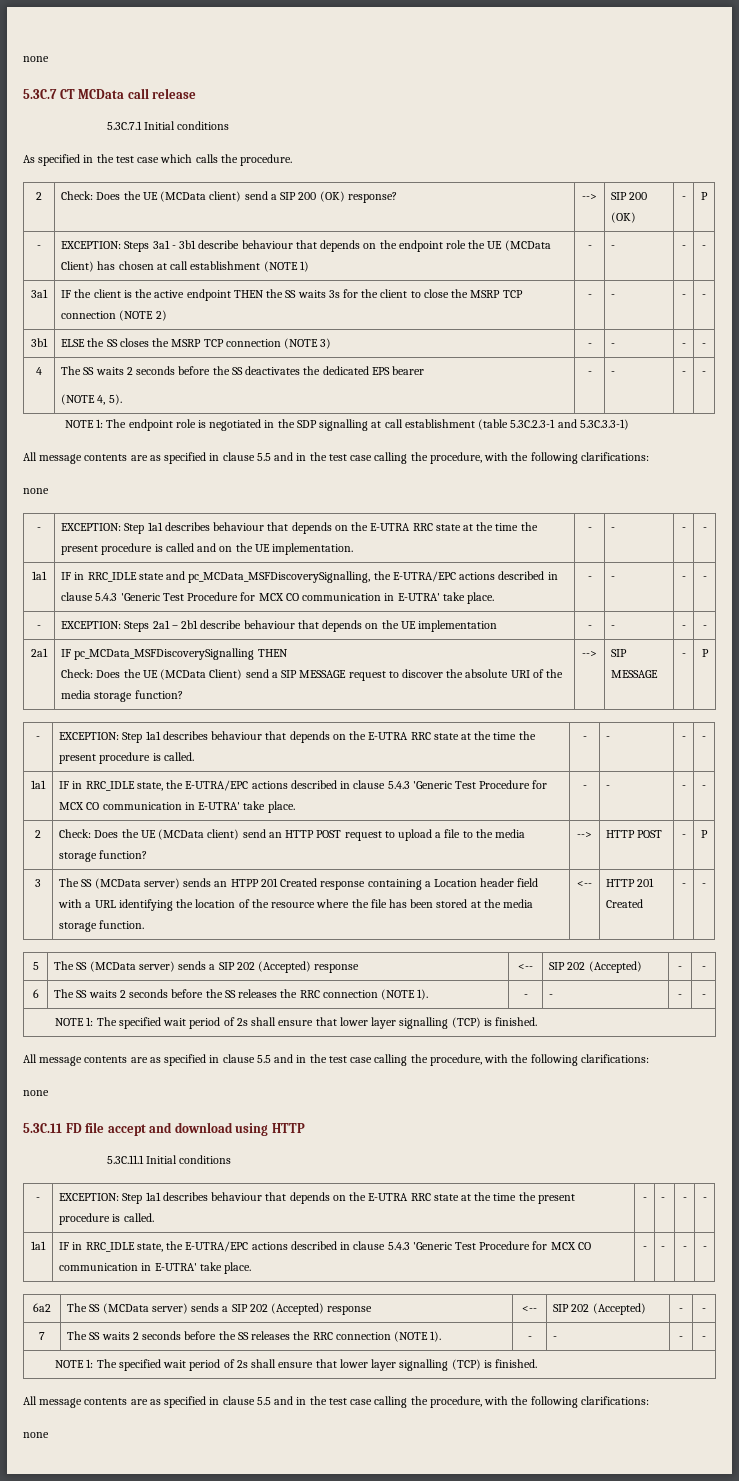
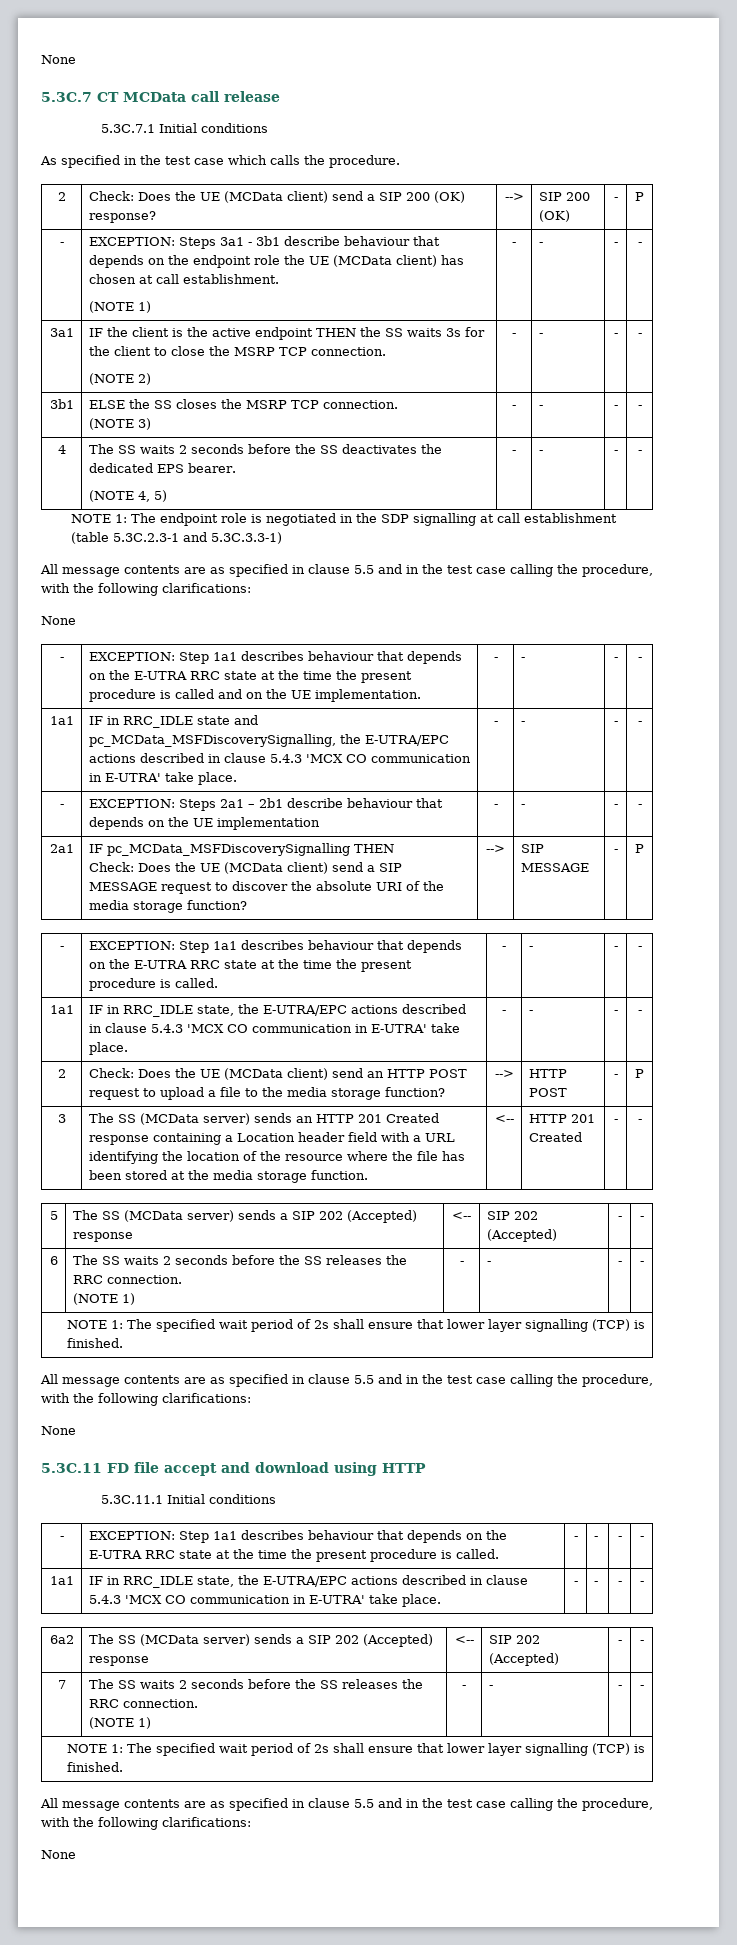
[23,56,49,62] none -> [41,55,76,64] None
[61,261,95,272] Client) -> [395,255,437,267] client)
[190,261,261,270] establishment -> [182,274,279,284] establishment. //
[61,311,117,319] connection -> [310,347,386,356] connection. //
[225,339,281,347] connection -> [322,400,398,409] connection. //
[391,366,424,375] bearer -> [187,463,236,473] bearer.
[108,394,122,405] 5). -> [153,490,167,502] 5)
[23,488,49,494] // none -> [41,616,76,625] // None
[120,592,284,601] 'Generic Test Procedure for MCX -> [305,754,343,763] 'MCX
[209,669,243,680] Client) -> [286,862,328,874] client)
[412,780,548,789] [59,802,85,810] 'Generic Test Procedure for MCX -> [186,1024,224,1033] 'MCX
[230,879,259,887] HTPP -> [315,1114,354,1123] HTTP
[322,989,429,1000] connection (NOTE 1). -> [106,1275,182,1284] [72,1293,135,1305] connection. // (NOTE 1)
[23,1090,49,1096] // none -> [41,1426,76,1435] // None
[412,1241,576,1250] 'Generic Test Procedure for MCX -> [124,1595,162,1604] 'MCX
[335,1331,442,1342] connection (NOTE 1). -> [122,1699,198,1708] [88,1717,151,1729] connection. // (NOTE 1)
[23,1432,49,1438] // none -> [41,1850,76,1859] // None

